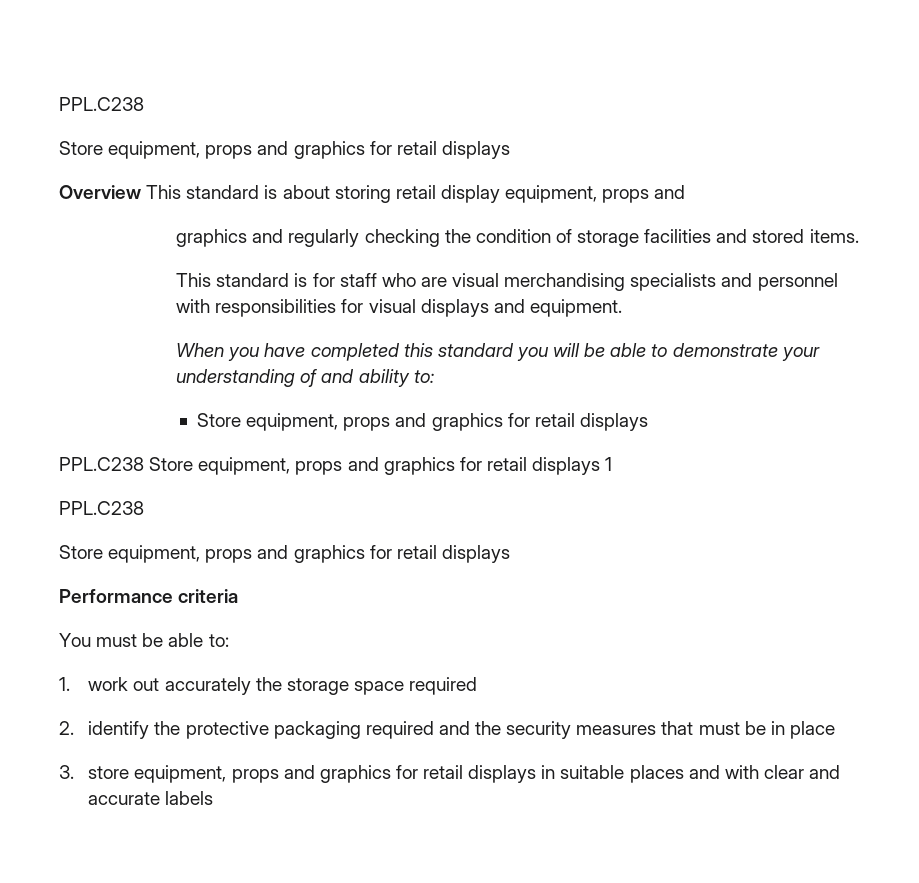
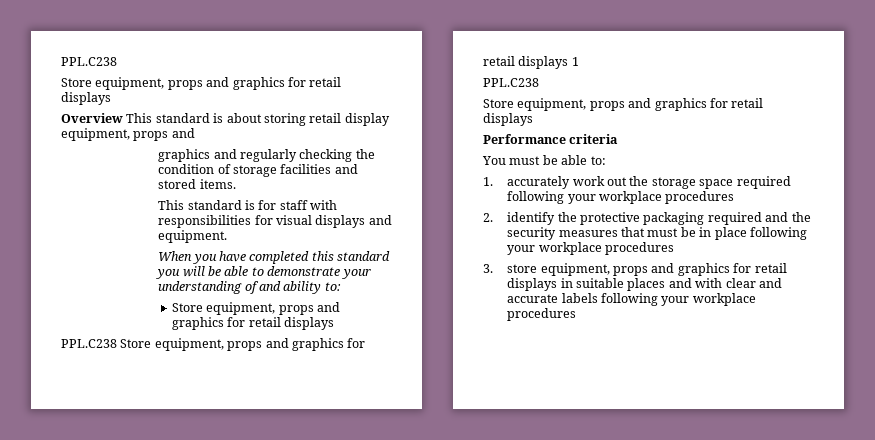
[381,273,838,291] who are visual merchandising specialists and personnel -> (308, 205) none
(70, 684) none -> [507,176,571,189] accurately
[164,677,251,695] accurately -> (628, 181) none
(478, 686) none -> [507,191,735,204] following your workplace procedures
(835, 730) none -> [749,227,807,240] [507,242,675,255] following your workplace procedures
(214, 798) none -> [601,293,756,306] [507,308,577,321] following your workplace procedures

